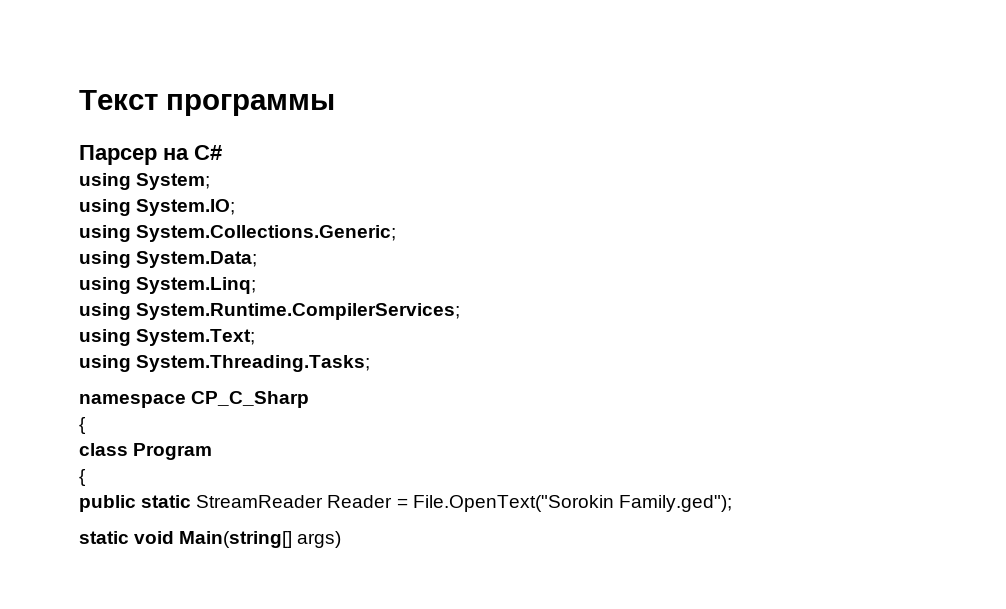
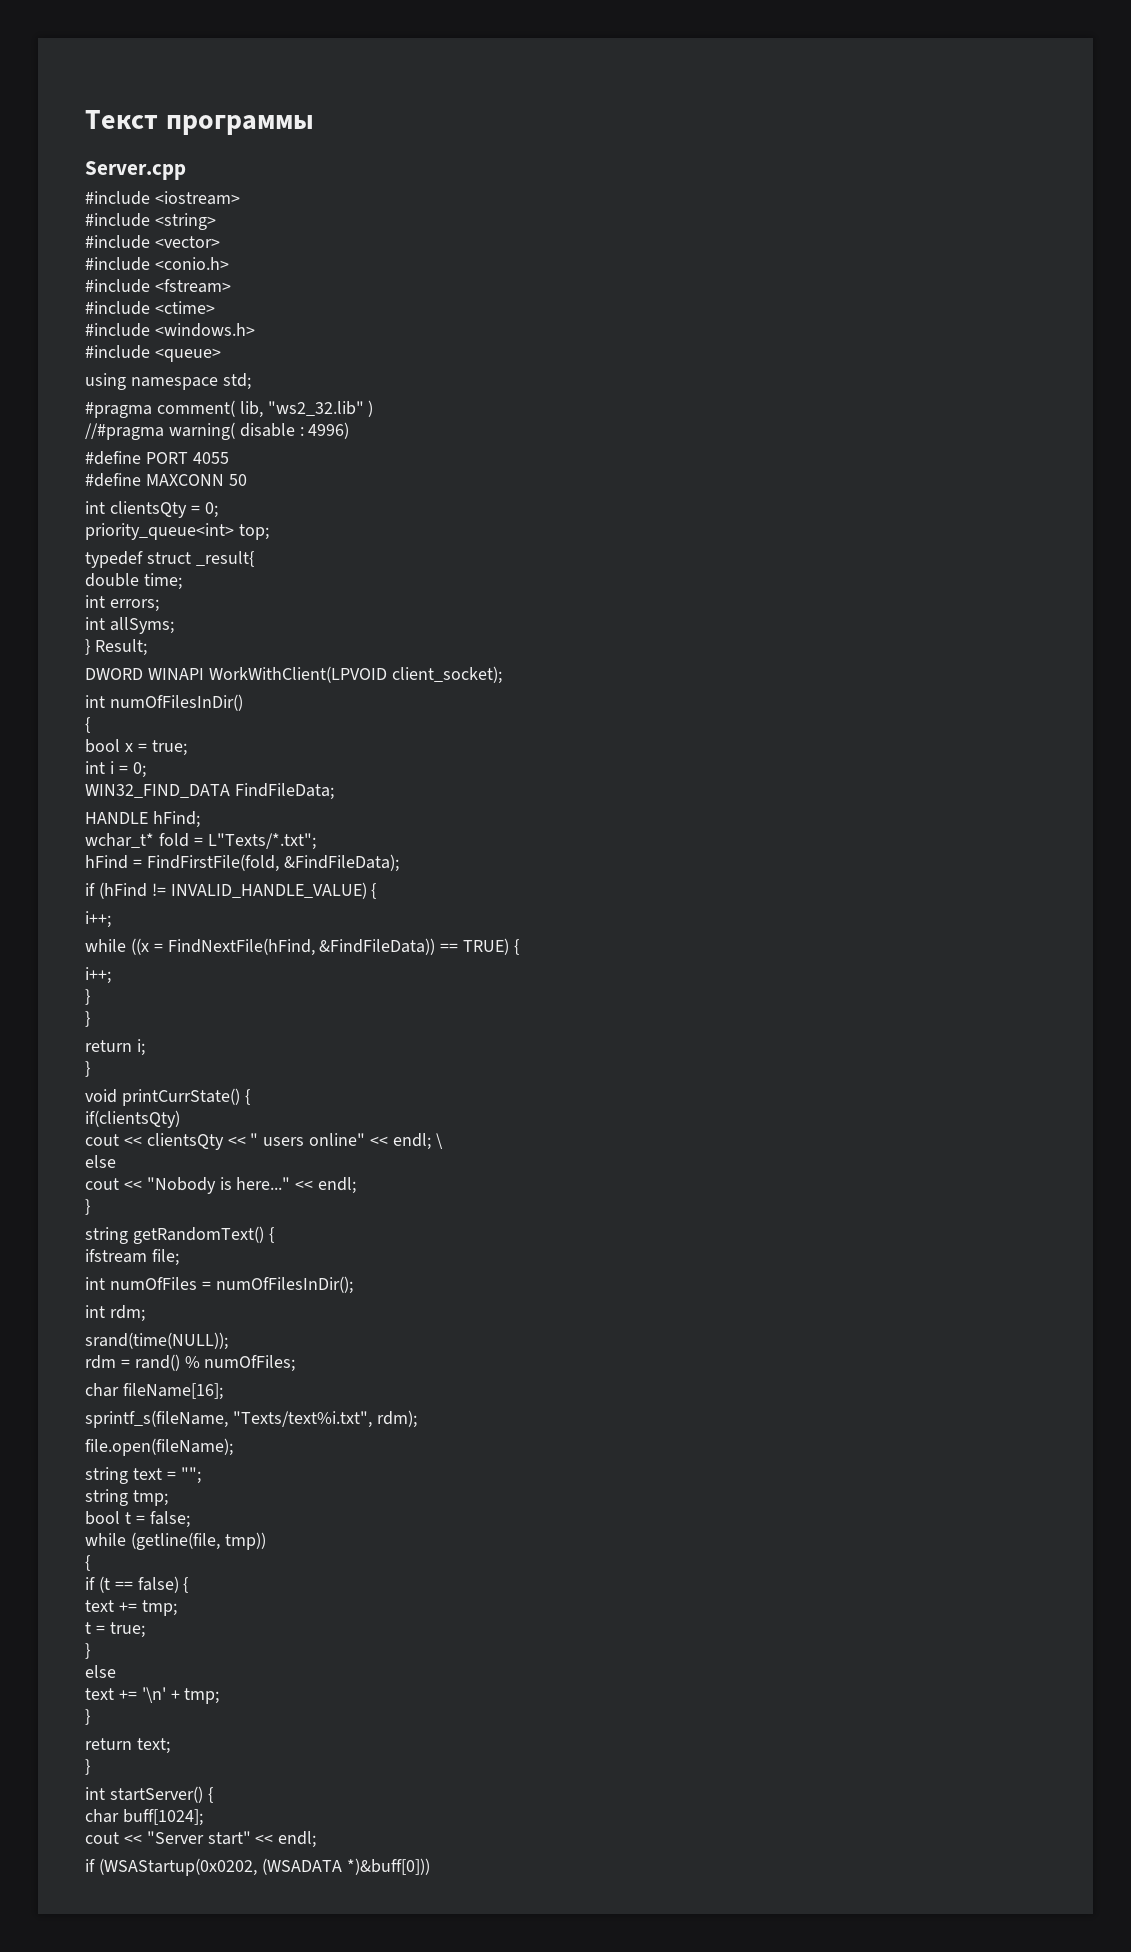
[79,145,222,165] [79,173,211,190] [79,199,236,216] [79,225,397,242] [79,251,258,268] [79,277,257,294] [79,303,461,320] [79,329,256,346] [79,355,371,372] [79,391,310,408] [79,417,86,434] [79,443,213,460] [79,469,86,486] [79,495,732,512] [79,531,342,548] Парсер на С# // using System; // using System.IO; // using System.Collections.Generic; // using System.Data; // using System.Linq; // using System.Runtime.CompilerServices; // using System.Text; // using System.Threading.Tasks; // namespace CP_C_Sharp // { // class Program // { // public static StreamReader Reader = File.OpenText("Sorokin Family.ged"); // static void Main(string[] args) -> [85,161,186,180] [85,191,240,205] [85,213,216,230] [85,235,220,249] [85,257,229,271] [85,279,231,293] [85,301,215,315] [85,323,255,337] [85,345,221,362] [85,373,251,390] [85,400,374,418] [85,422,350,440] [85,451,229,465] [85,473,247,487] [85,501,218,518] [85,523,269,540] [85,551,254,568] [85,573,182,590] [85,595,159,612] [85,617,174,634] [85,639,147,656] [85,666,502,684] [85,694,243,711] [85,717,90,733] [85,739,187,756] [85,761,146,778] [85,783,334,800] [85,811,200,828] [85,833,316,850] [85,854,399,872] [85,882,377,899] [85,911,111,928] [85,938,520,956] [85,967,111,984] [85,989,90,1005] [85,1011,90,1027] [85,1039,145,1056] [85,1061,90,1077] [85,1088,250,1106] [85,1110,180,1128] [85,1133,443,1150] [85,1155,116,1168] [85,1177,357,1194] [85,1199,90,1215] [85,1226,274,1244] [85,1249,179,1266] [85,1276,353,1294] [85,1305,145,1322] [85,1332,228,1350] [85,1354,296,1372] [85,1383,223,1400] [85,1410,417,1428] [85,1438,233,1456] [85,1467,201,1484] [85,1489,168,1506] [85,1511,190,1528] [85,1532,266,1550] [85,1555,90,1571] [85,1576,189,1593] [85,1600,177,1616] [85,1622,145,1638] [85,1643,90,1659] [85,1665,116,1678] [85,1687,220,1704] [85,1709,90,1725] [85,1738,170,1754] [85,1759,90,1775] [85,1786,213,1803] [85,1809,203,1826] [85,1831,317,1848] [85,1858,430,1876] Server.cpp // #include <iostream> // #include <string> // #include <vector> // #include <conio.h> // #include <fstream> // #include <ctime> // #include <windows.h> // #include <queue> // using namespace std; // #pragma comment( lib, "ws2_32.lib" ) // //#pragma warning( disable : 4996) // #define PORT 4055 // #define MAXCONN 50 // int clientsQty = 0; // priority_queue<int> top; // typedef struct _result{ // double time; // int errors; // int allSyms; // } Result; // DWORD WINAPI WorkWithClient(LPVOID client_socket); // int numOfFilesInDir() // { // bool x = true; // int i = 0; // WIN32_FIND_DATA FindFileData; // HANDLE hFind; // wchar_t* fold = L"Texts/*.txt"; // hFind = FindFirstFile(fold, &FindFileData); // if (hFind != INVALID_HANDLE_VALUE) { // i++; // while ((x = FindNextFile(hFind, &FindFileData)) == TRUE) { // i++; // } // } // return i; // } // void printCurrState() { // if(clientsQty) // cout << clientsQty << " users online" << endl; \ // else // cout << "Nobody is here..." << endl; // } // string getRandomText() { // ifstream file; // int numOfFiles = numOfFilesInDir(); // int rdm; // srand(time(NULL)); // rdm = rand() % numOfFiles; // char fileName[16]; // sprintf_s(fileName, "Texts/text%i.txt", rdm); // file.open(fileName); // string text = ""; // string tmp; // bool t = false; // while (getline(file, tmp)) // { // if (t == false) { // text += tmp; // t = true; // } // else // text += '\n' + tmp; // } // return text; // } // int startServer() { // char buff[1024]; // cout << "Server start" << endl; // if (WSAStartup(0x0202, (WSADATA *)&buff[0]))

